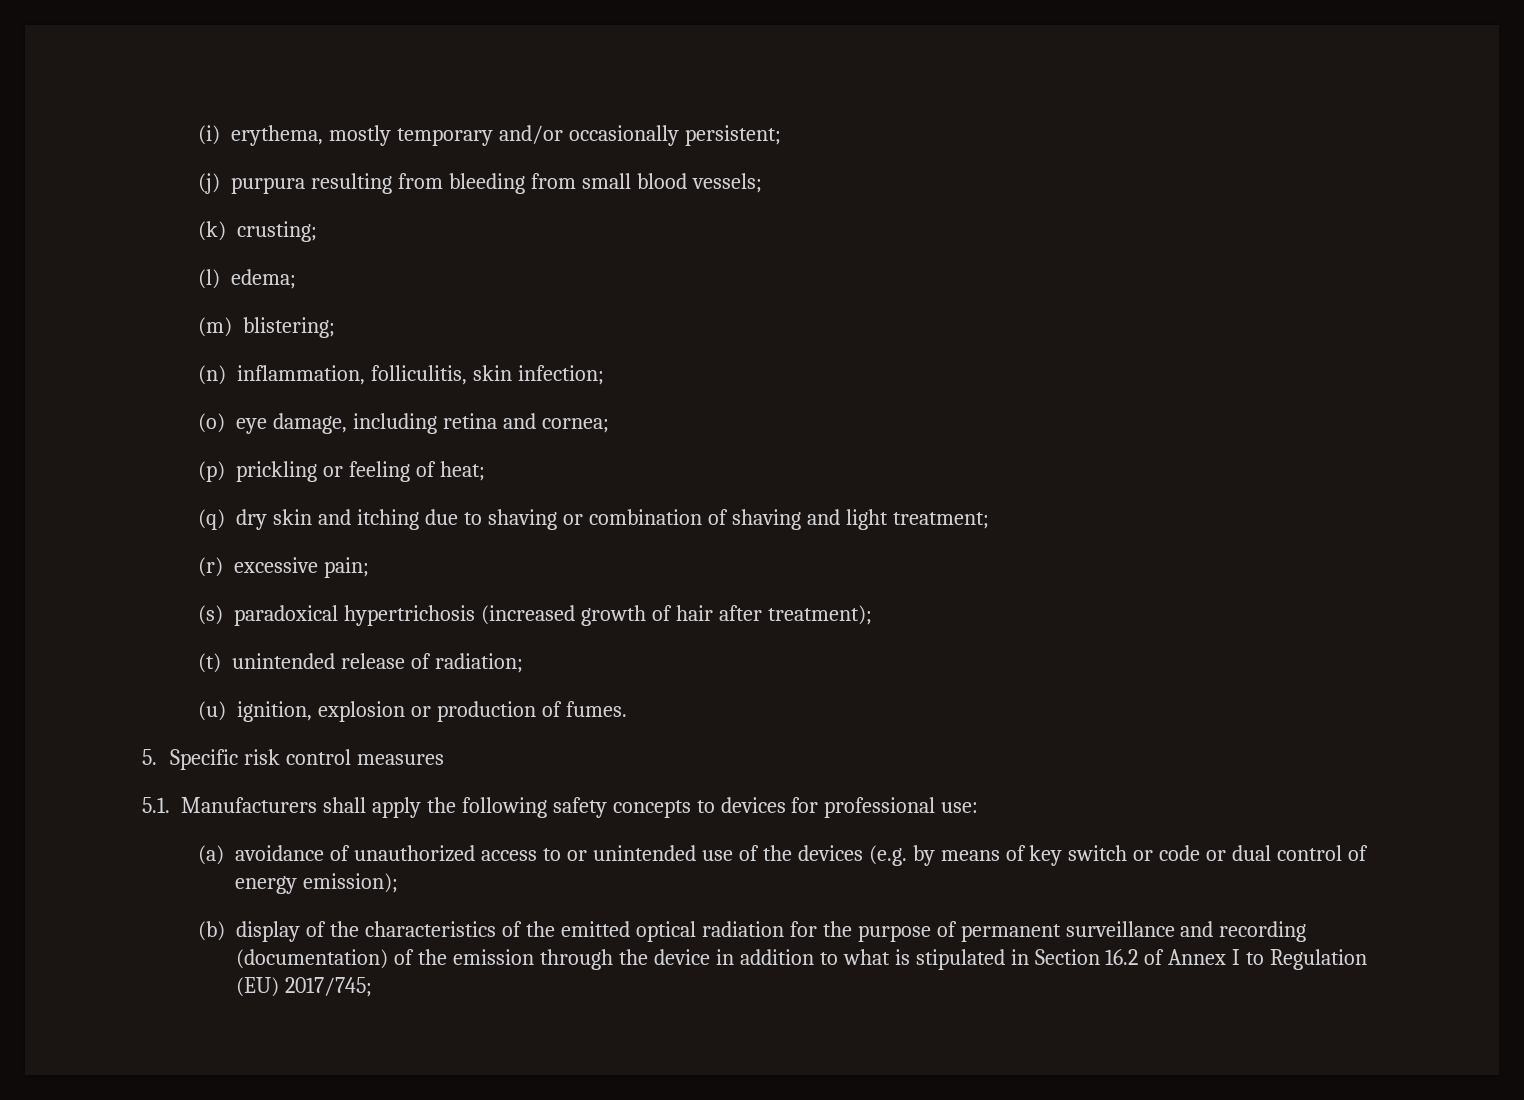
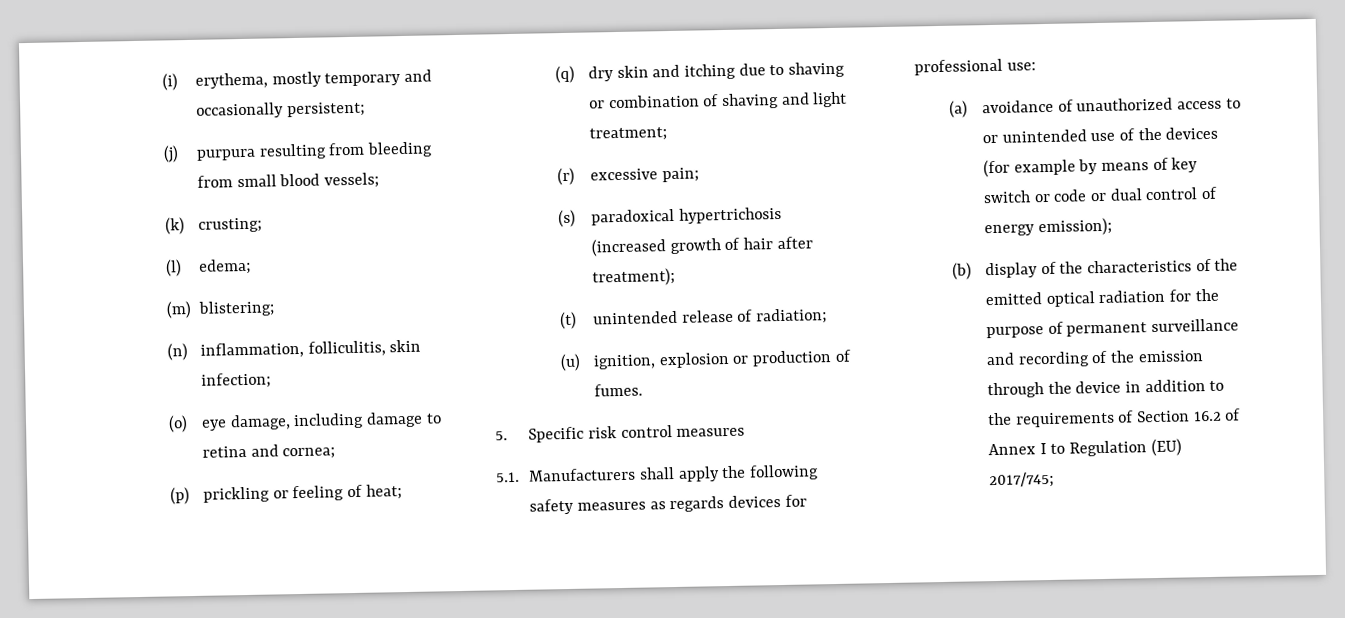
[499,125,564,144] and/or -> [404,69,433,82] and
(438, 423) none -> [366,411,442,428] damage to
[612,800,715,818] concepts to -> [577,496,725,513] measures as regards
[868,845,907,866] (e.g. -> [982,159,1076,178] (for example
[236,949,389,969] (documentation) -> (1090, 359) none
[842,949,1029,970] what is stipulated in -> [986,410,1135,428] the requirements of

